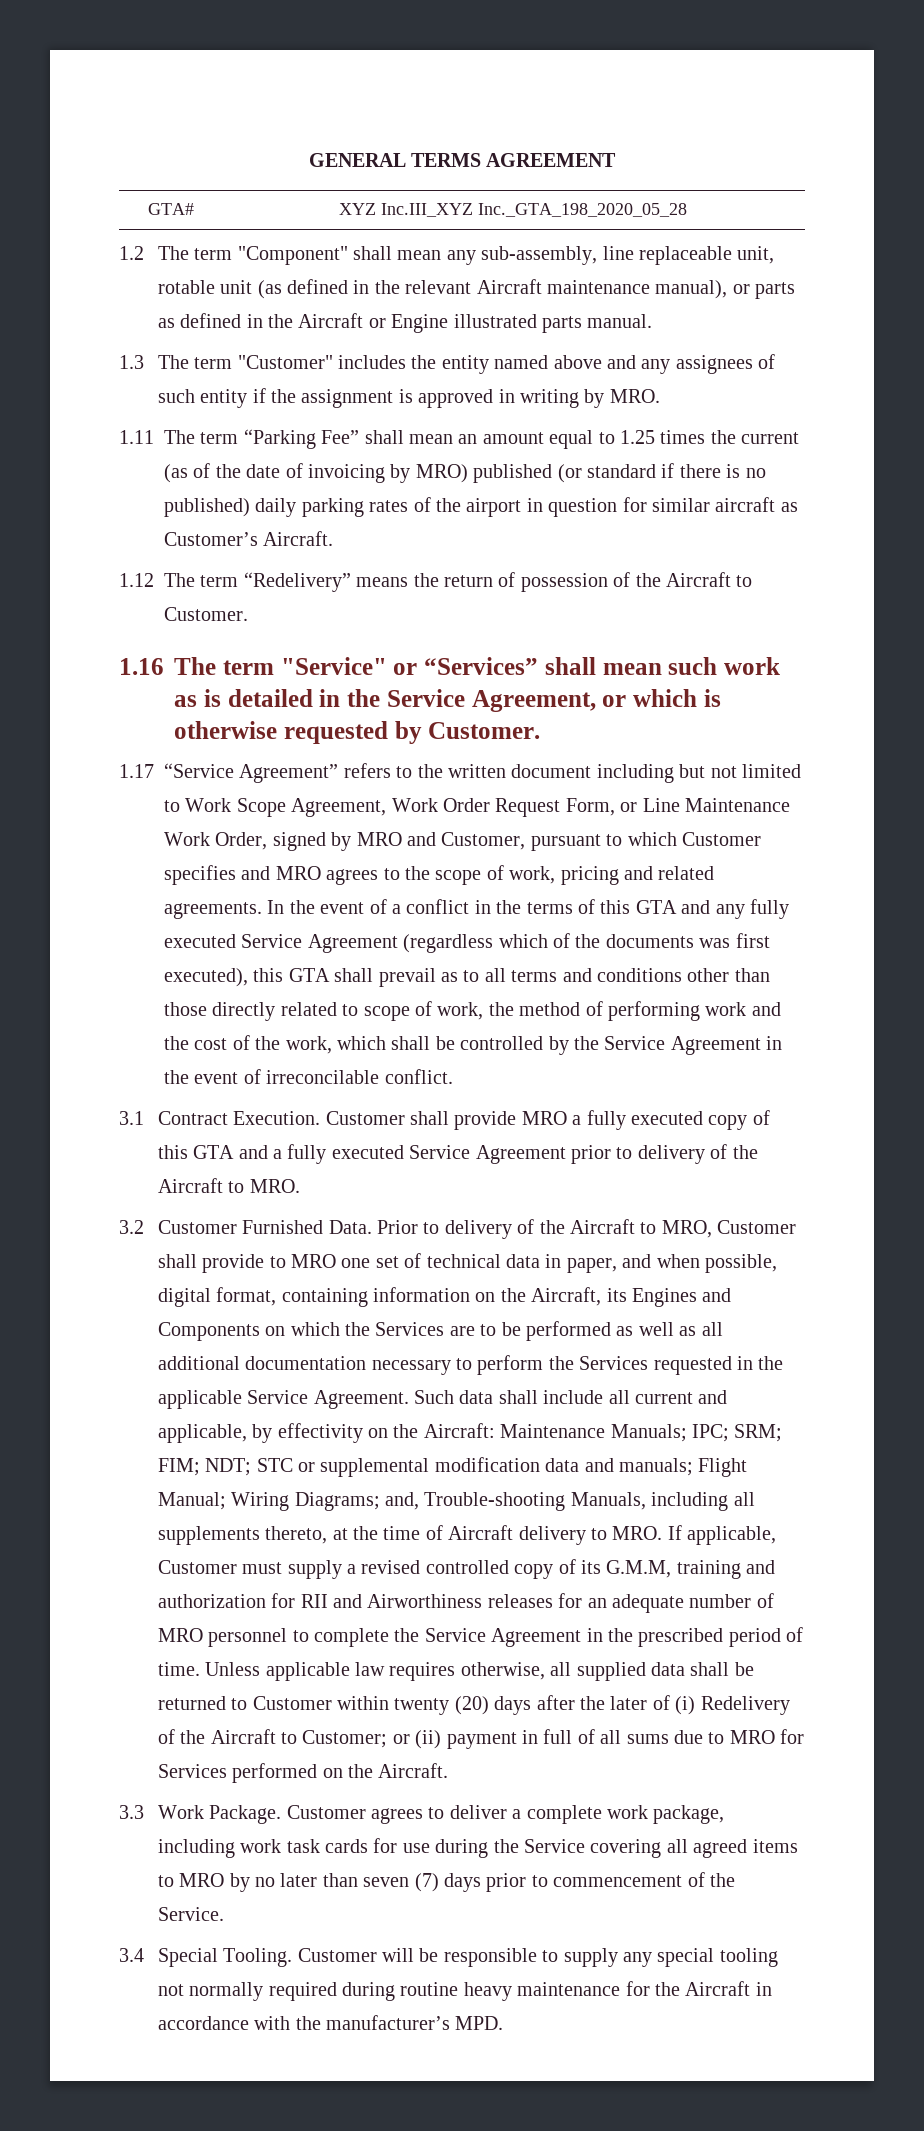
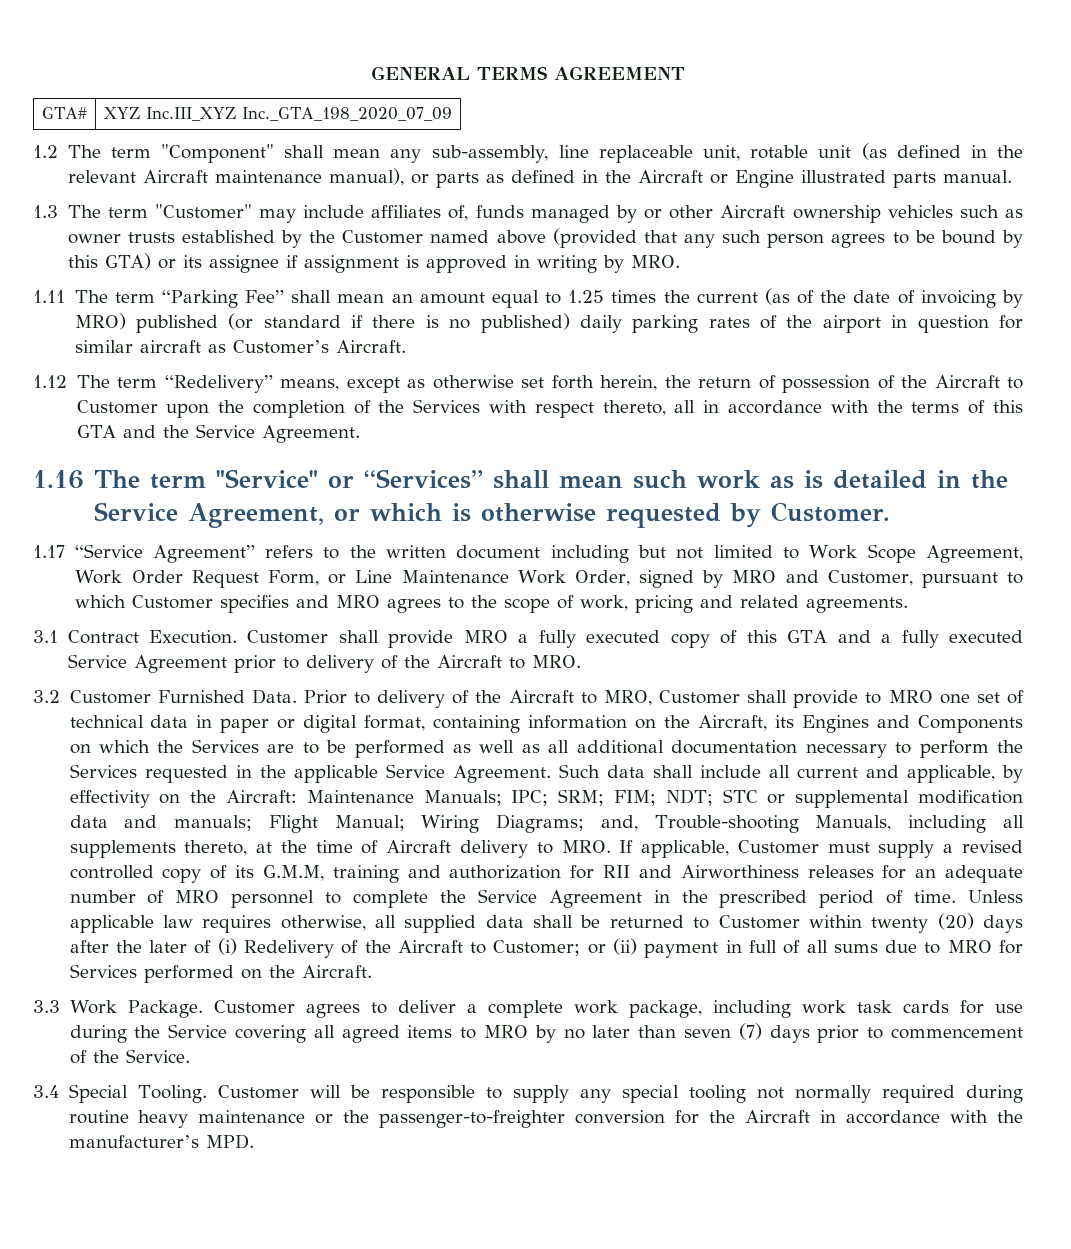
[478,203,687,217] Inc._GTA_198_2020_05_28 -> [242,107,453,121] Inc._GTA_198_2020_07_09
[337,354,776,374] [157,388,296,408] includes the entity named above and any assignees of such entity if the -> [258,205,1023,223] [67,228,1023,248] [67,253,299,273] may include affiliates of, funds managed by or other Aircraft ownership vehicles such as owner trusts established by the Customer named above (provided that any such person agrees to be bound by this GTA) or its assignee if
[356,577,409,587] means -> [280,375,657,393] means, except as otherwise set forth herein,
[164,607,248,621] Customer. -> [76,399,1023,418] [76,424,361,443] Customer upon the completion of the Services with respect thereto, all in accordance with the terms of this GTA and the Service Agreement.
[267,899,789,919] [164,933,770,953] [164,968,770,987] [164,1001,781,1021] [164,1035,783,1055] [164,1069,453,1084] In the event of a conflict in the terms of this GTA and any fully executed Service Agreement (regardless which of the documents was first executed), this GTA shall prevail as to all terms and conditions other than those directly related to scope of work, the method of performing work and the cost of the work, which shall be controlled by the Service Agreement in the event of irreconcilable conflict. -> (908, 605) none
[566,1254,777,1273] paper, and when possible, -> [220,718,296,733] paper or
(621, 1989) none -> [315,1110,666,1128] or the passenger-to-freighter conversion

